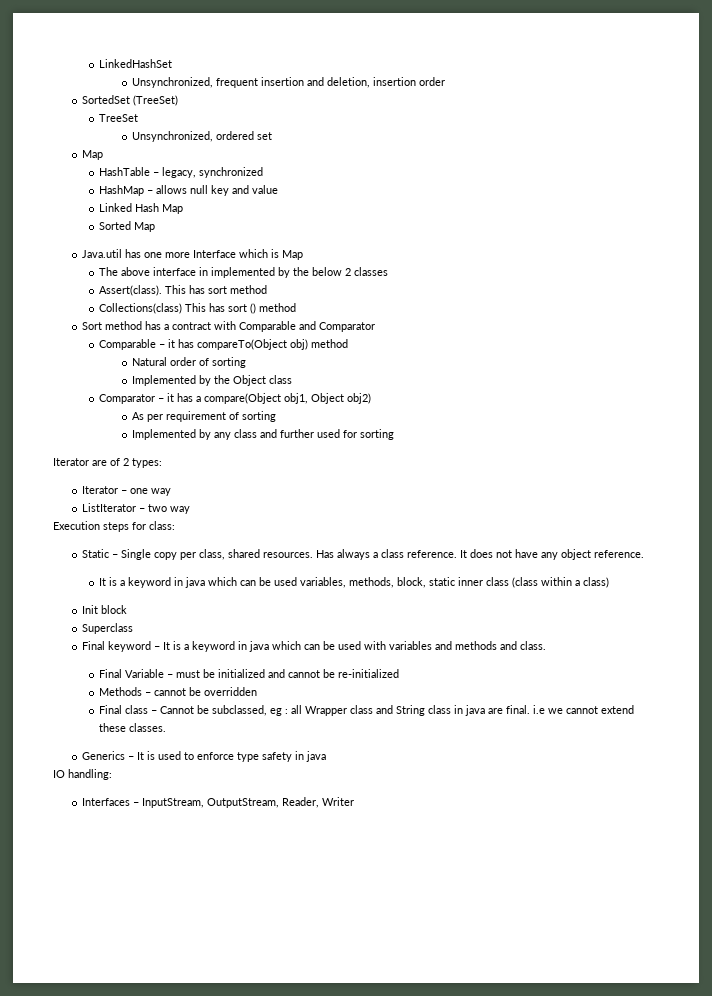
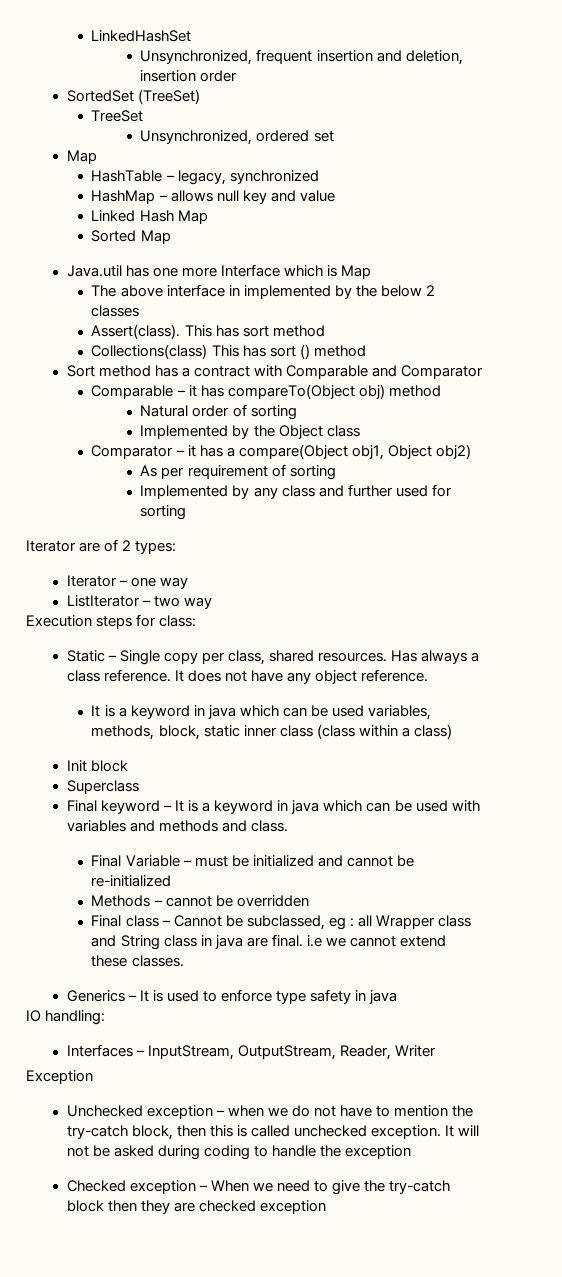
(354, 801) none -> [26,1070,93,1084] [66,1105,474,1119] [66,1125,480,1140] [66,1145,412,1160] [66,1180,451,1195] [66,1200,327,1214] // Exception // Unchecked exception – when we do not have to mention the try-catch block, then this is called unchecked exception. It will not be asked during coding to handle the exception // Checked exception – When we need to give the try-catch block then they are checked exception

